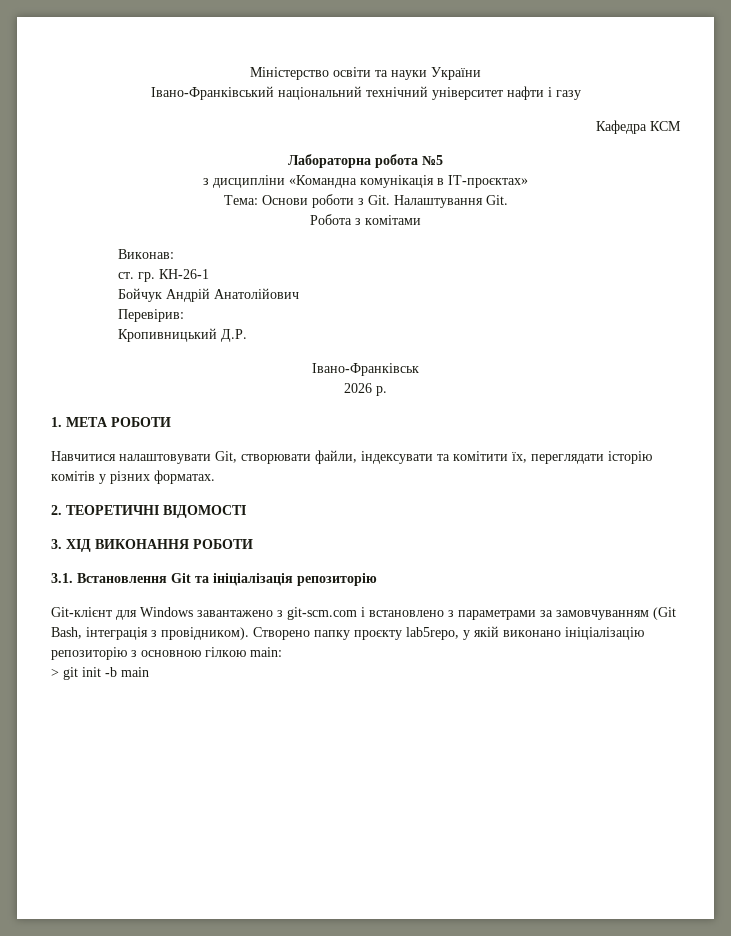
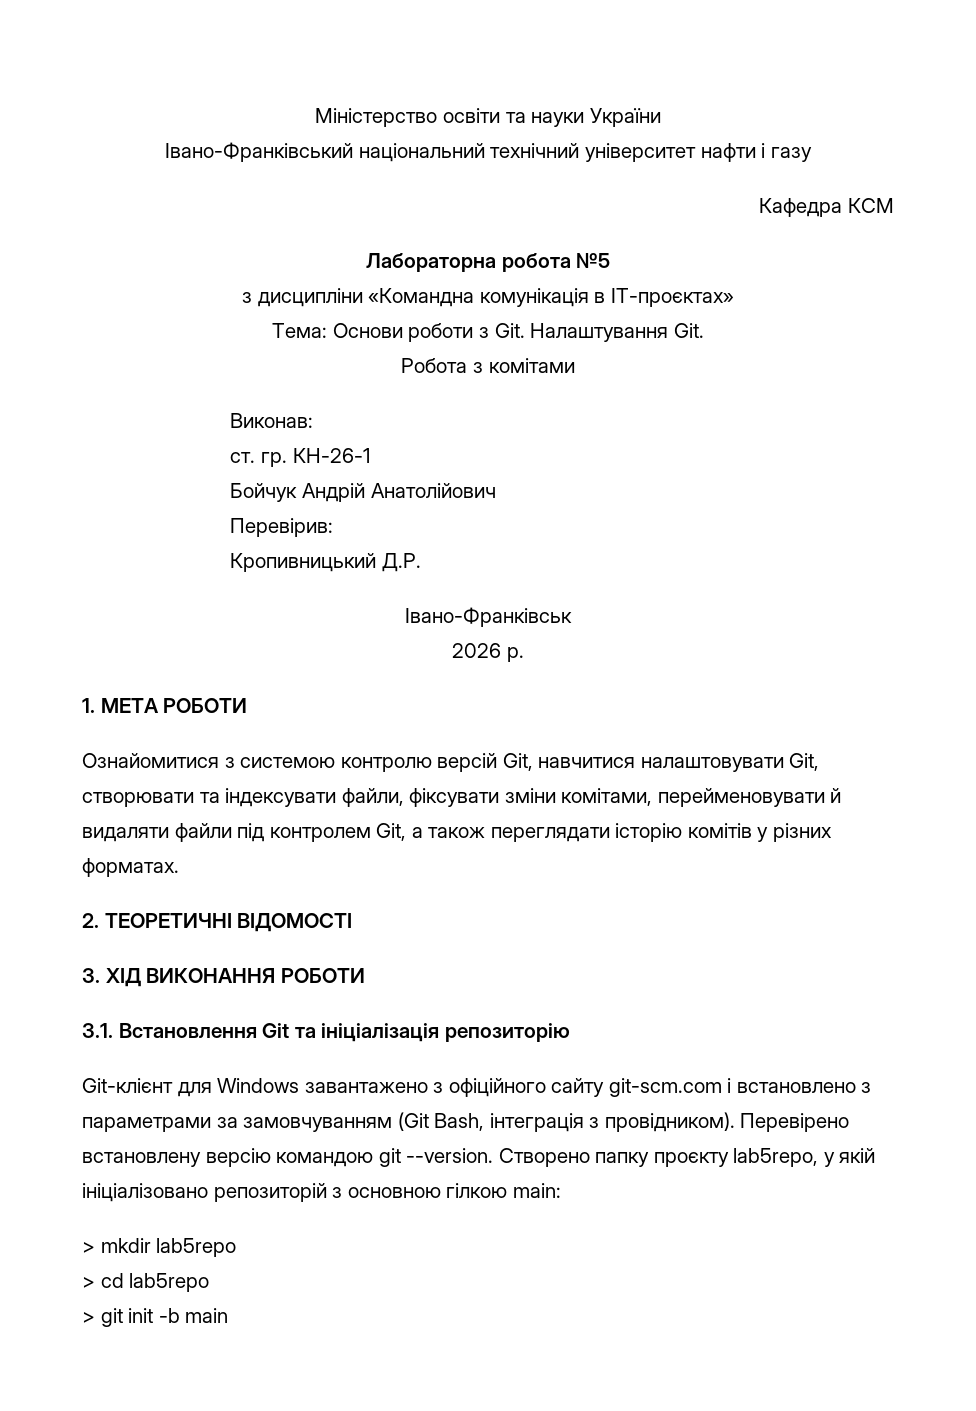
[51,450,527,464] Навчитися налаштовувати Git, створювати файли, індексувати та комітити їх, -> [82,753,820,772] [82,788,842,807] [82,823,486,842] Ознайомитися з системою контролю версій Git, навчитися налаштовувати Git, створювати та індексувати файли, фіксувати зміни комітами, перейменовувати й видаляти файли під контролем Git, а також
(283, 613) none -> [448,1078,605,1097] офіційного сайту
(249, 633) none -> [740,1113,850,1132] [82,1148,494,1167] Перевірено встановлену версію командою git --version.
[503,627,644,640] [51,647,127,660] виконано ініціалізацію репозиторію -> [82,1183,327,1202] ініціалізовано репозиторій
(282, 652) none -> [82,1238,237,1257] [82,1273,210,1292] // > mkdir lab5repo // > cd lab5repo

